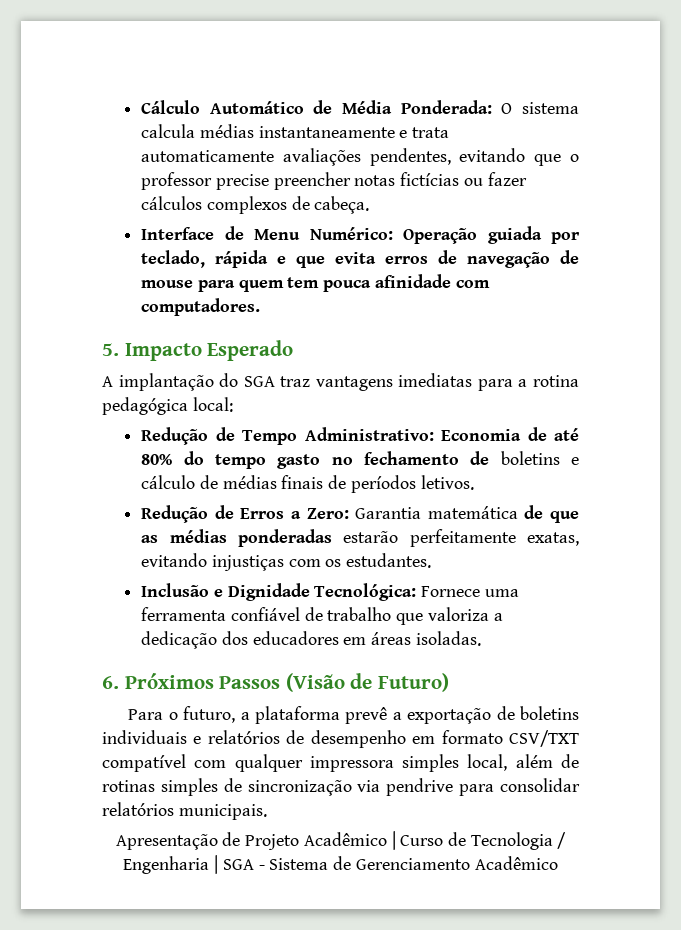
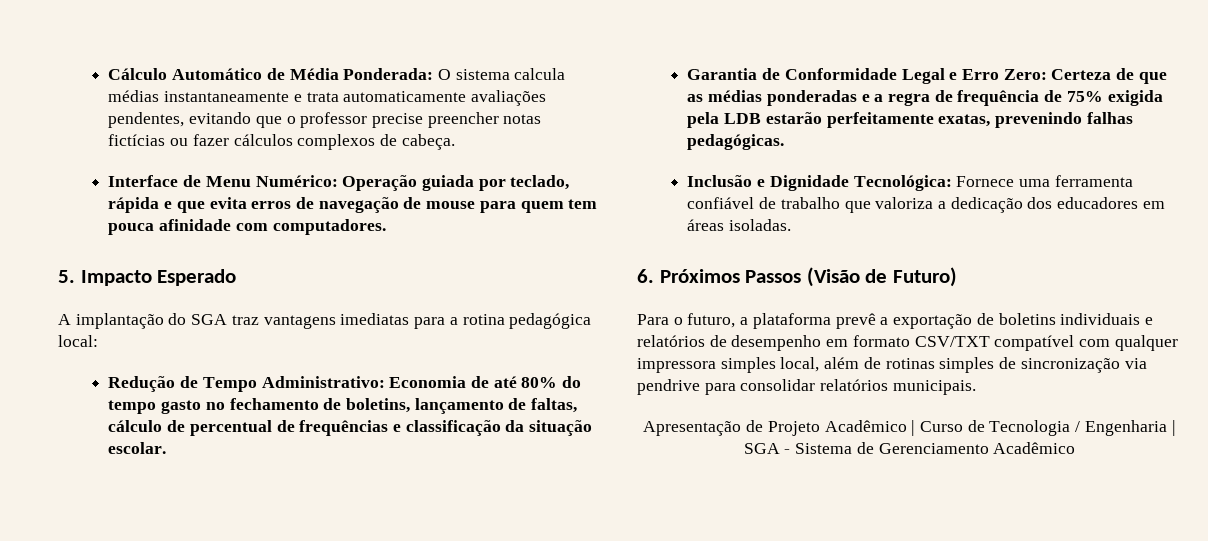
[500,451,580,465] [141,475,474,493] [141,505,518,523] boletins e cálculo de médias finais de períodos letivos. // Redução de Erros a Zero: Garantia matemática -> [345,398,578,414] [108,420,593,436] [108,442,167,454] [687,68,1112,84] boletins, lançamento de faltas, cálculo de percentual de frequências e classificação da situação escolar. // Garantia de Conformidade Legal e Erro Zero: Certeza
[343,529,579,547] [141,553,432,571] estarão perfeitamente exatas, evitando injustiças com os estudantes. -> [861,90,1163,106] [687,112,1133,128] [687,134,785,150] e a regra de frequência de 75% exigida pela LDB estarão perfeitamente exatas, prevenindo falhas pedagógicas.

